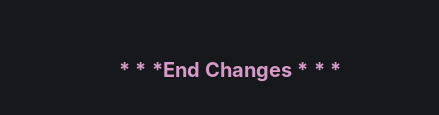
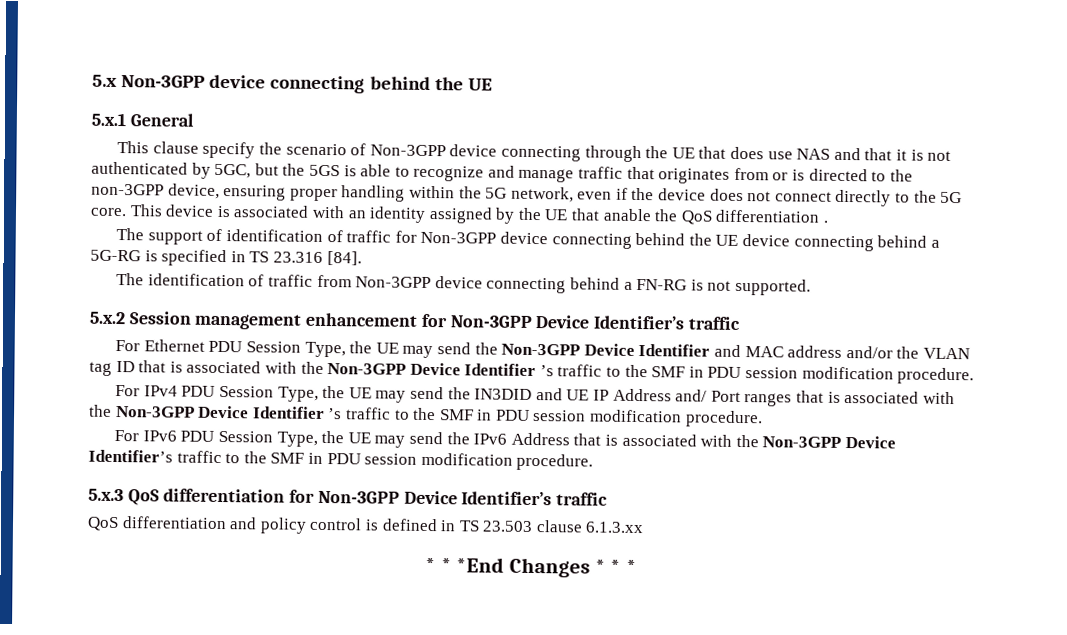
(118, 69) none -> [92,74,493,94] [91,112,194,127] [117,141,952,163] [91,161,913,184] [91,183,963,207] [90,204,829,225] [116,227,940,252] [90,249,362,267] [116,272,811,296] [89,311,741,330] [115,339,970,360] [89,360,975,385] [115,384,955,407] [89,404,763,428] [114,429,896,449] [88,449,594,471] [88,488,609,506] [87,516,645,534] 5.x Non-3GPP device connecting behind the UE // 5.x.1 General // This clause specify the scenario of Non-3GPP device connecting through the UE that does use NAS and that it is not authenticated by 5GC, but the 5GS is able to recognize and manage traffic that originates from or is directed to the non-3GPP device, ensuring proper handling within the 5G network, even if the device does not connect directly to the 5G core. This device is associated with an identity assigned by the UE that anable the QoS differentiation . // The support of identification of traffic for Non-3GPP device connecting behind the UE device connecting behind a 5G-RG is specified in TS 23.316 [84]. // The identification of traffic from Non-3GPP device connecting behind a FN-RG is not supported. // 5.x.2 Session management enhancement for Non-3GPP Device Identifier’s traffic // For Ethernet PDU Session Type, the UE may send the Non-3GPP Device Identifier and MAC address and/or the VLAN tag ID that is associated with the Non-3GPP Device Identifier ’s traffic to the SMF in PDU session modification procedure. // For IPv4 PDU Session Type, the UE may send the IN3DID and UE IP Address and/ Port ranges that is associated with the Non-3GPP Device Identifier ’s traffic to the SMF in PDU session modification procedure. // For IPv6 PDU Session Type, the UE may send the IPv6 Address that is associated with the Non-3GPP Device Identifier’s traffic to the SMF in PDU session modification procedure. // 5.x.3 QoS differentiation for Non-3GPP Device Identifier’s traffic // QoS differentiation and policy control is defined in TS 23.503 clause 6.1.3.xx //

